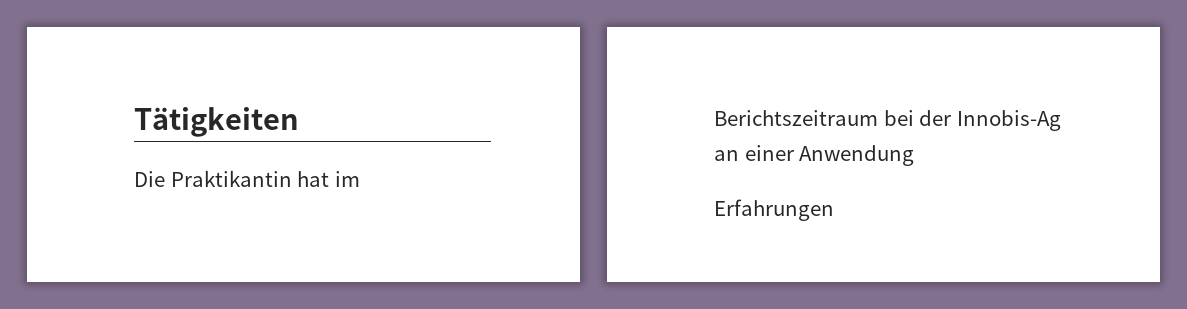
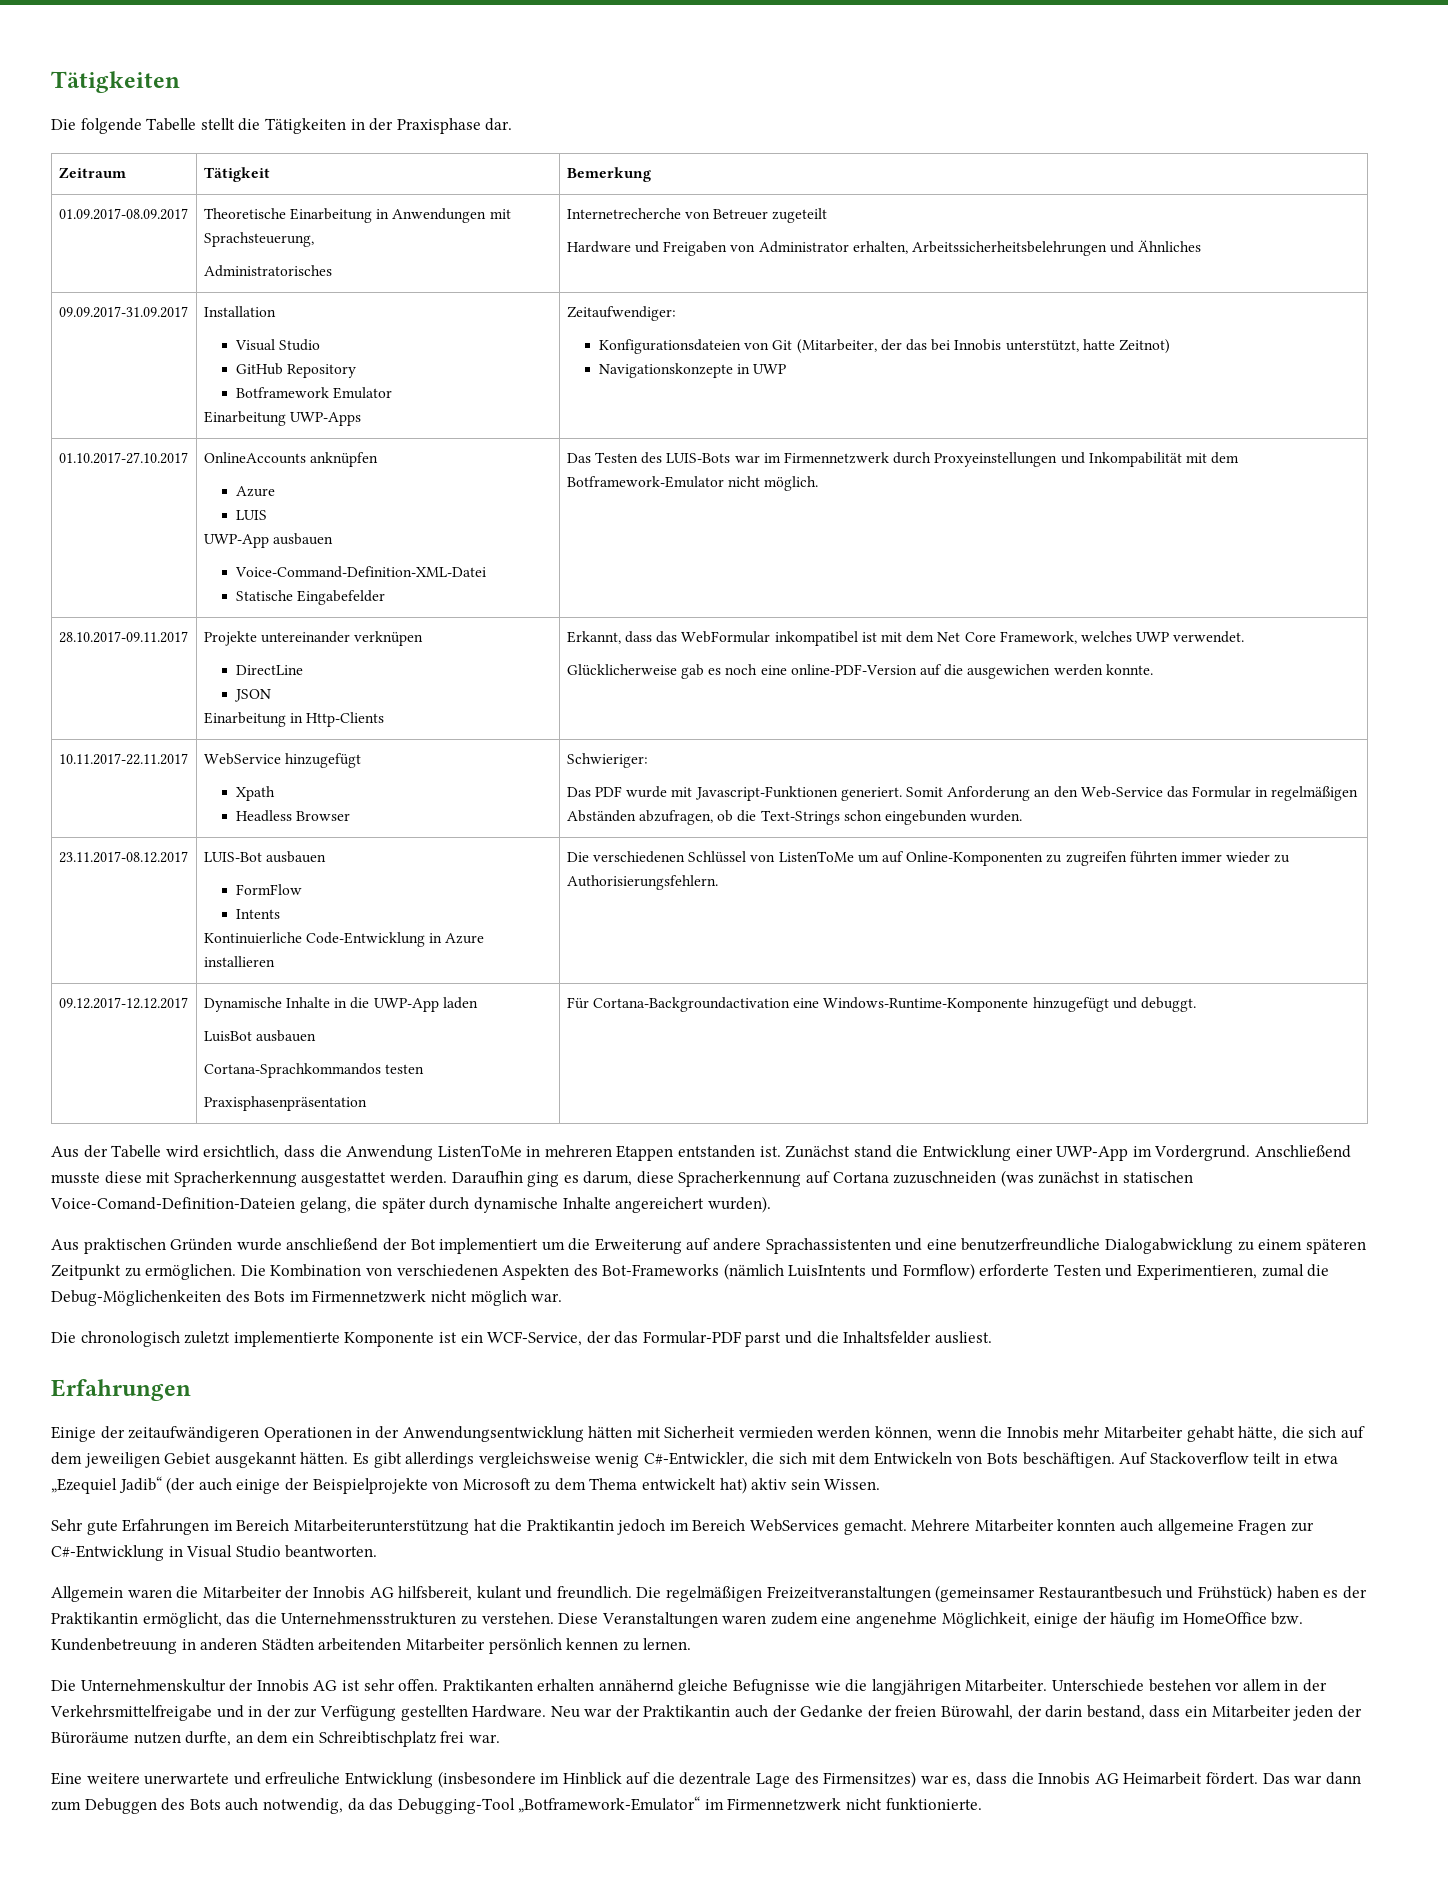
[170,170,360,187] [714,110,1061,131] [714,145,915,166] [714,199,834,221] Praktikantin hat im Berichtszeitraum bei der Innobis-Ag an einer Anwendung // Erfahrungen -> [80,118,513,134] [58,167,126,178] [203,167,270,182] [566,167,651,182] [58,208,188,220] [203,208,511,223] [203,232,314,247] [203,265,332,277] [566,208,828,223] [566,240,1202,256] [58,306,188,318] [203,306,276,317] [235,339,321,351] [236,363,357,378] [236,387,393,399] [203,411,362,426] [566,306,676,321] [599,339,1170,354] [599,363,787,378] [58,452,188,464] [203,452,379,467] [236,486,276,497] [236,510,268,520] [203,533,334,548] [235,566,487,578] [236,590,386,605] [566,452,1240,467] [566,476,819,491] [58,631,188,643] [203,631,424,646] [236,665,304,675] [234,689,272,702] [203,712,385,727] [566,631,1245,646] [566,664,1153,679] [58,753,188,765] [203,753,362,768] [236,786,276,801] [236,810,351,822] [566,753,648,768] [566,786,1359,801] [566,810,1023,825] [58,851,188,863] [203,851,327,863] [236,884,303,895] [236,909,281,919] [203,932,485,947] [203,956,275,967] [566,851,1291,866] [566,875,718,890] [58,997,188,1009] [203,997,478,1012] [203,1030,317,1042] [203,1063,425,1078] [203,1096,367,1111] [566,997,1196,1012] [51,1145,1351,1161] [51,1170,1193,1187] [50,1196,771,1213] [51,1238,1366,1254] [51,1263,1330,1280] [51,1290,563,1306] [51,1331,992,1347] [51,1379,191,1401] [51,1426,1365,1442] [51,1452,1338,1468] [51,1476,881,1494] [51,1519,1314,1535] [51,1545,378,1561] [51,1585,1367,1602] [51,1612,1304,1628] [51,1638,692,1654] [51,1679,1327,1695] [50,1705,1362,1721] [51,1731,500,1747] [51,1771,1361,1788] [51,1796,982,1814] folgende Tabelle stellt die Tätigkeiten in der Praxisphase dar. // Zeitraum | Tätigkeit | Bemerkung // 01.09.2017-08.09.2017 | Theoretische Einarbeitung in Anwendungen mit Sprachsteuerung, // Administratorisches | Internetrecherche von Betreuer zugeteilt // Hardware und Freigaben von Administrator erhalten, Arbeitssicherheitsbelehrungen und Ähnliches // 09.09.2017-31.09.2017 | Installation // Visual Studio // GitHub Repository // Botframework Emulator // Einarbeitung UWP-Apps | Zeitaufwendiger: // Konfigurationsdateien von Git (Mitarbeiter, der das bei Innobis unterstützt, hatte Zeitnot) // Navigationskonzepte in UWP // 01.10.2017-27.10.2017 | OnlineAccounts anknüpfen // Azure // LUIS // UWP-App ausbauen // Voice-Command-Definition-XML-Datei // Statische Eingabefelder | Das Testen des LUIS-Bots war im Firmennetzwerk durch Proxyeinstellungen und Inkompabilität mit dem Botframework-Emulator nicht möglich. // 28.10.2017-09.11.2017 | Projekte untereinander verknüpen // DirectLine // JSON // Einarbeitung in Http-Clients | Erkannt, dass das WebFormular inkompatibel ist mit dem Net Core Framework, welches UWP verwendet. // Glücklicherweise gab es noch eine online-PDF-Version auf die ausgewichen werden konnte. // 10.11.2017-22.11.2017 | WebService hinzugefügt // Xpath // Headless Browser | Schwieriger: // Das PDF wurde mit Javascript-Funktionen generiert. Somit Anforderung an den Web-Service das Formular in regelmäßigen Abständen abzufragen, ob die Text-Strings schon eingebunden wurden. // 23.11.2017-08.12.2017 | LUIS-Bot ausbauen // FormFlow // Intents // Kontinuierliche Code-Entwicklung in Azure installieren | Die verschiedenen Schlüssel von ListenToMe um auf Online-Komponenten zu zugreifen führten immer wieder zu Authorisierungsfehlern. // 09.12.2017-12.12.2017 | Dynamische Inhalte in die UWP-App laden // LuisBot ausbauen // Cortana-Sprachkommandos testen // Praxisphasenpräsentation | Für Cortana-Backgroundactivation eine Windows-Runtime-Komponente hinzugefügt und debuggt. // Aus der Tabelle wird ersichtlich, dass die Anwendung ListenToMe in mehreren Etappen entstanden ist. Zunächst stand die Entwicklung einer UWP-App im Vordergrund. Anschließend musste diese mit Spracherkennung ausgestattet werden. Daraufhin ging es darum, diese Spracherkennung auf Cortana zuzuschneiden (was zunächst in statischen Voice-Comand-Definition-Dateien gelang, die später durch dynamische Inhalte angereichert wurden). // Aus praktischen Gründen wurde anschließend der Bot implementiert um die Erweiterung auf andere Sprachassistenten und eine benutzerfreundliche Dialogabwicklung zu einem späteren Zeitpunkt zu ermöglichen. Die Kombination von verschiedenen Aspekten des Bot-Frameworks (nämlich LuisIntents und Formflow) erforderte Testen und Experimentieren, zumal die Debug-Möglichenkeiten des Bots im Firmennetzwerk nicht möglich war. // Die chronologisch zuletzt implementierte Komponente ist ein WCF-Service, der das Formular-PDF parst und die Inhaltsfelder ausliest. // Erfahrungen // Einige der zeitaufwändigeren Operationen in der Anwendungsentwicklung hätten mit Sicherheit vermieden werden können, wenn die Innobis mehr Mitarbeiter gehabt hätte, die sich auf dem jeweiligen Gebiet ausgekannt hätten. Es gibt allerdings vergleichsweise wenig C#-Entwickler, die sich mit dem Entwickeln von Bots beschäftigen. Auf Stackoverflow teilt in etwa „Ezequiel Jadib“ (der auch einige der Beispielprojekte von Microsoft zu dem Thema entwickelt hat) aktiv sein Wissen. // Sehr gute Erfahrungen im Bereich Mitarbeiterunterstützung hat die Praktikantin jedoch im Bereich WebServices gemacht. Mehrere Mitarbeiter konnten auch allgemeine Fragen zur C#-Entwicklung in Visual Studio beantworten. // Allgemein waren die Mitarbeiter der Innobis AG hilfsbereit, kulant und freundlich. Die regelmäßigen Freizeitveranstaltungen (gemeinsamer Restaurantbesuch und Frühstück) haben es der Praktikantin ermöglicht, das die Unternehmensstrukturen zu verstehen. Diese Veranstaltungen waren zudem eine angenehme Möglichkeit, einige der häufig im HomeOffice bzw. Kundenbetreuung in anderen Städten arbeitenden Mitarbeiter persönlich kennen zu lernen. // Die Unternehmenskultur der Innobis AG ist sehr offen. Praktikanten erhalten annähernd gleiche Befugnisse wie die langjährigen Mitarbeiter. Unterschiede bestehen vor allem in der Verkehrsmittelfreigabe und in der zur Verfügung gestellten Hardware. Neu war der Praktikantin auch der Gedanke der freien Bürowahl, der darin bestand, dass ein Mitarbeiter jeden der Büroräume nutzen durfte, an dem ein Schreibtischplatz frei war. // Eine weitere unerwartete und erfreuliche Entwicklung (insbesondere im Hinblick auf die dezentrale Lage des Firmensitzes) war es, dass die Innobis AG Heimarbeit fördert. Das war dann zum Debuggen des Bots auch notwendig, da das Debugging-Tool „Botframework-Emulator“ im Firmennetzwerk nicht funktionierte.

